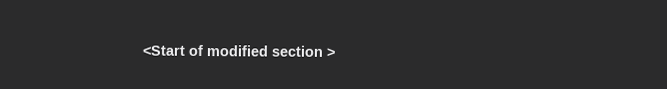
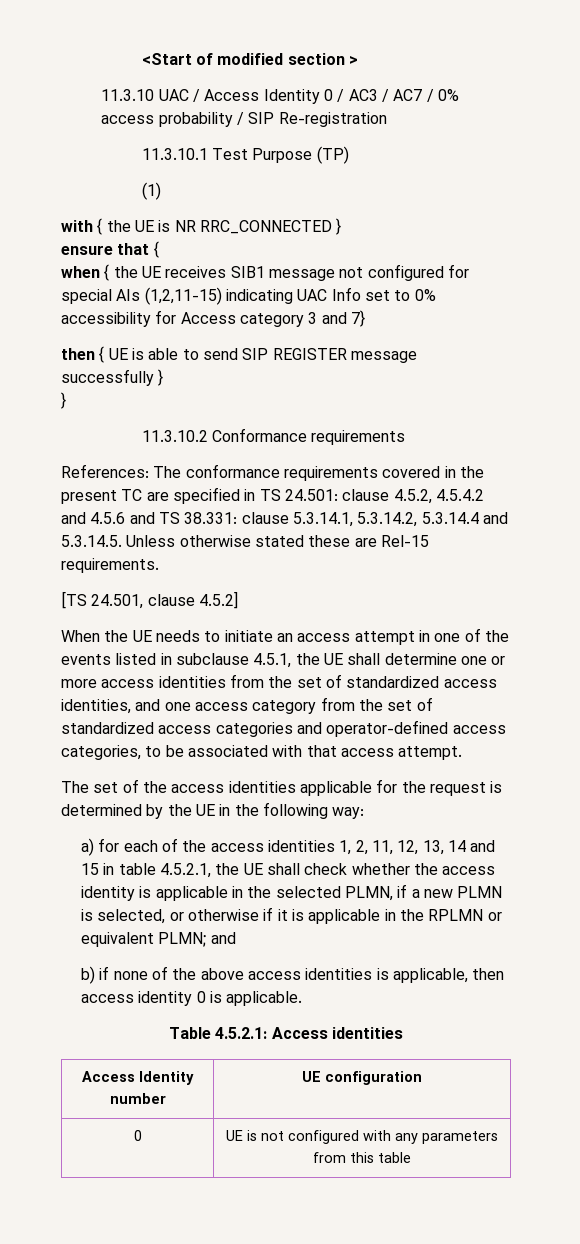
(336, 52) none -> [101,89,459,104] [101,112,387,127] [141,146,349,164] [141,182,161,200] [61,218,342,235] [61,241,159,258] [61,264,469,281] [61,287,436,305] [61,310,365,327] [61,346,417,363] [61,369,164,386] [61,392,66,409] [141,428,406,445] [61,464,484,481] [61,487,484,504] [61,512,508,527] [61,535,429,547] [61,558,159,573] [61,591,238,609] [61,628,509,645] [61,653,506,668] [61,674,497,688] [61,697,433,714] [61,720,506,737] [61,745,463,760] [61,779,503,796] [61,802,365,819] [81,838,496,856] [81,863,496,878] [81,884,503,901] [81,907,502,924] [81,932,236,947] [81,966,505,984] [81,991,303,1006] [169,1027,403,1039] [82,1071,194,1085] [109,1093,166,1104] [302,1071,422,1085] [133,1130,142,1141] [226,1130,498,1144] [313,1152,411,1163] // 11.3.10 UAC / Access Identity 0 / AC3 / AC7 / 0% access probability / SIP Re-registration // 11.3.10.1 Test Purpose (TP) // (1) // with { the UE is NR RRC_CONNECTED } // ensure that { // when { the UE receives SIB1 message not configured for special AIs (1,2,11-15) indicating UAC Info set to 0% accessibility for Access category 3 and 7} // then { UE is able to send SIP REGISTER message successfully } // } // 11.3.10.2 Conformance requirements // References: The conformance requirements covered in the present TC are specified in TS 24.501: clause 4.5.2, 4.5.4.2 and 4.5.6 and TS 38.331: clause 5.3.14.1, 5.3.14.2, 5.3.14.4 and 5.3.14.5. Unless otherwise stated these are Rel-15 requirements. // [TS 24.501, clause 4.5.2] // When the UE needs to initiate an access attempt in one of the events listed in subclause 4.5.1, the UE shall determine one or more access identities from the set of standardized access identities, and one access category from the set of standardized access categories and operator-defined access categories, to be associated with that access attempt. // The set of the access identities applicable for the request is determined by the UE in the following way: // a) for each of the access identities 1, 2, 11, 12, 13, 14 and 15 in table 4.5.2.1, the UE shall check whether the access identity is applicable in the selected PLMN, if a new PLMN is selected, or otherwise if it is applicable in the RPLMN or equivalent PLMN; and // b) if none of the above access identities is applicable, then access identity 0 is applicable. // Table 4.5.2.1: Access identities // Access Identity number | UE configuration // 0 | UE is not configured with any parameters from this table

